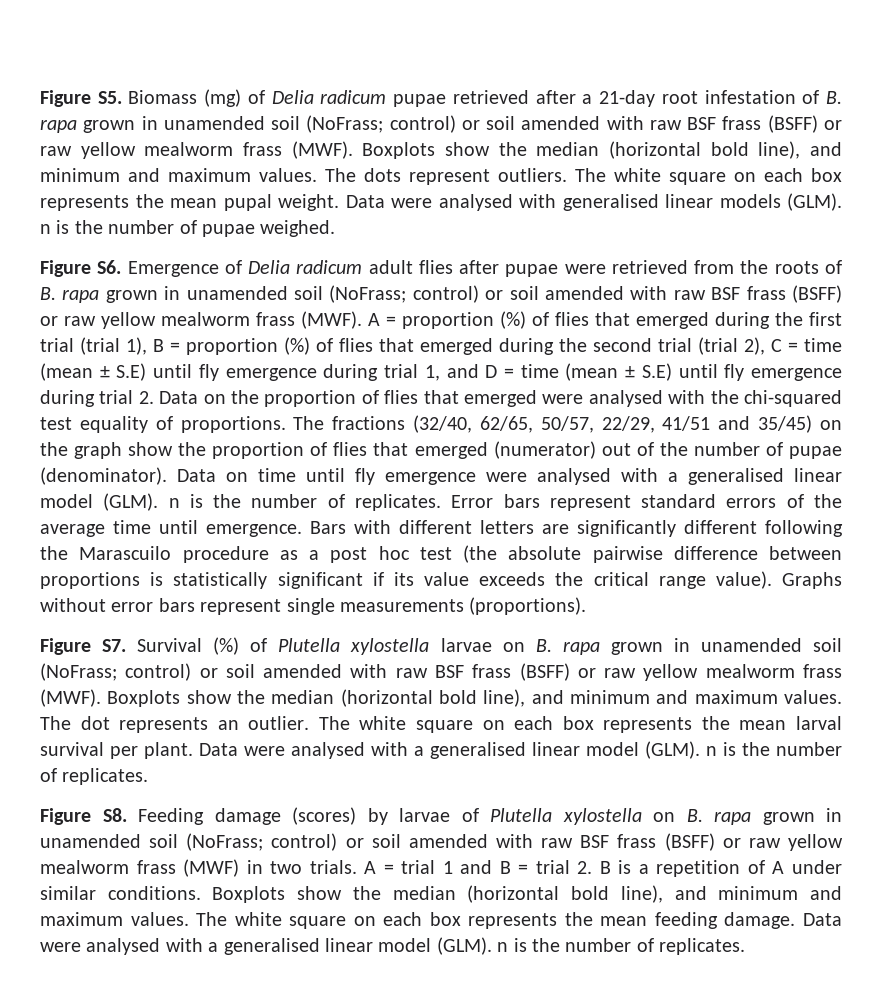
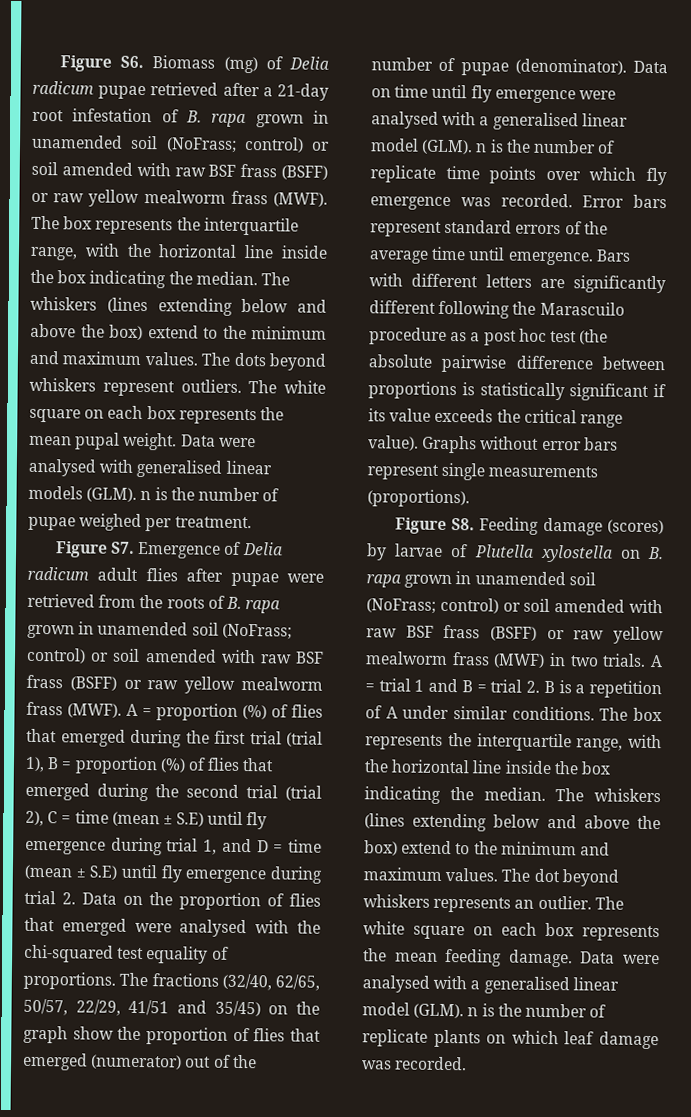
[40,90,122,107] Figure S5. -> [59,55,145,72] Figure S6.
[362,141,842,159] Boxplots show the median (horizontal bold line), and -> [31,215,299,236] [30,243,328,261] [30,269,290,289] [30,296,327,316] [30,323,247,341] The box represents the interquartile range, with the horizontal line inside the box indicating the median. The whiskers (lines extending below and above the box) extend to the
(401, 175) none -> [269,353,326,371] [29,377,96,392] beyond whiskers
[260,220,336,237] [40,260,122,277] weighed. // Figure S6. -> [79,513,252,532] [54,541,135,558] weighed per treatment. // Figure S7.
[354,494,441,511] replicates. -> [370,165,667,186] [370,193,573,211] replicate time points over which fly emergence was recorded.
[40,637,842,655] [40,663,843,681] [40,689,842,707] [40,716,842,733] [40,741,842,759] [40,768,149,785] // Figure S7. Survival (%) of Plutella xylostella larvae on B. rapa grown in unamended soil (NoFrass; control) or soil amended with raw BSF frass (BSFF) or raw yellow mealworm frass (MWF). Boxplots show the median (horizontal bold line), and minimum and maximum values. The dot represents an outlier. The white square on each box represents the mean larval survival per plant. Data were analysed with a generalised linear model (GLM). n is the number of replicates. -> (470, 498) none
[212,885,843,903] [40,912,228,926] Boxplots show the median (horizontal bold line), and minimum and maximum values. The -> [599,707,662,722] [365,733,662,752] [364,759,611,775] [364,786,661,804] [364,813,661,832] [364,840,610,856] [363,867,619,887] [363,894,624,913] The box represents the interquartile range, with the horizontal line inside the box indicating the median. The whiskers (lines extending below and above the box) extend to the minimum and maximum values. The dot beyond whiskers represents an outlier. The
[659,938,746,955] replicates. -> [362,1029,659,1050] [362,1056,468,1071] replicate plants on which leaf damage was recorded.

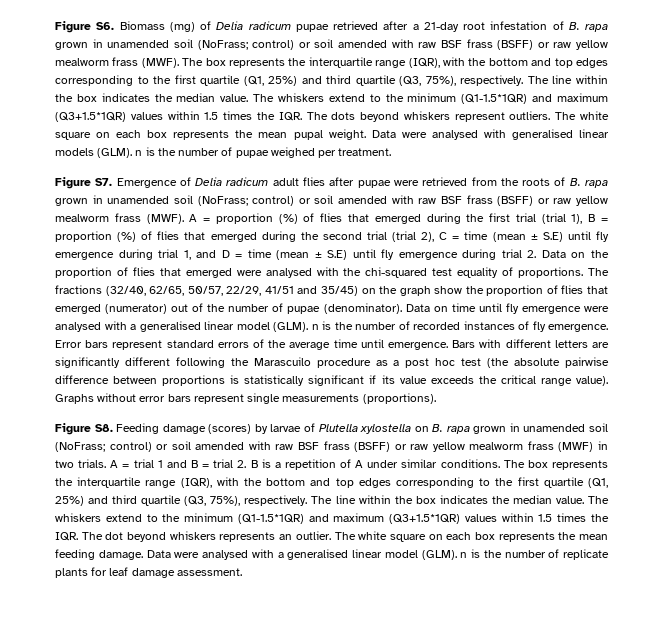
[30,243,328,261] [30,269,290,289] [30,296,327,316] [30,323,327,341] [29,350,199,366] range, with the horizontal line inside the box indicating the median. The whiskers (lines extending below and above the box) extend to the minimum and maximum values. -> [375,57,608,68] [55,75,609,86] [55,93,608,104] [55,111,302,122] range (IQR), with the bottom and top edges corresponding to the first quartile (Q1, 25%) and third quartile (Q3, 75%), respectively. The line within the box indicates the median value. The whiskers extend to the minimum (Q1-1.5*1QR) and maximum (Q3+1.5*1QR) values within 1.5 times the IQR.
[370,165,667,186] [370,193,573,211] replicate time points over which fly emergence was recorded. -> [413,321,608,332] recorded instances of fly emergence.
[576,734,662,752] [364,759,611,775] [364,786,661,804] [364,813,661,832] [364,840,610,856] [363,867,499,882] range, with the horizontal line inside the box indicating the median. The whiskers (lines extending below and above the box) extend to the minimum and maximum values. -> [145,477,608,488] [55,495,609,506] [55,513,609,524] [55,532,78,541] range (IQR), with the bottom and top edges corresponding to the first quartile (Q1, 25%) and third quartile (Q3, 75%), respectively. The line within the box indicates the median value. The whiskers extend to the minimum (Q1-1.5*1QR) and maximum (Q3+1.5*1QR) values within 1.5 times the IQR.
[486,1030,659,1050] [362,1056,468,1071] on which leaf damage was recorded. -> [91,567,242,578] for leaf damage assessment.

